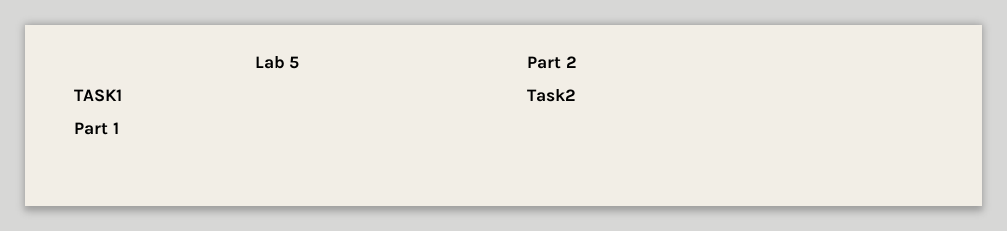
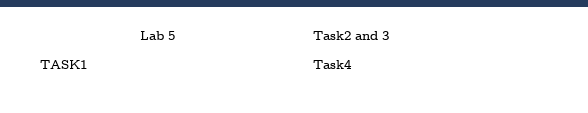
[74,122,119,135] [527,56,577,69] [527,89,576,102] Part 1 // Part 2 // Task2 -> [313,31,389,40] [313,59,352,69] Task2 and 3 // Task4

